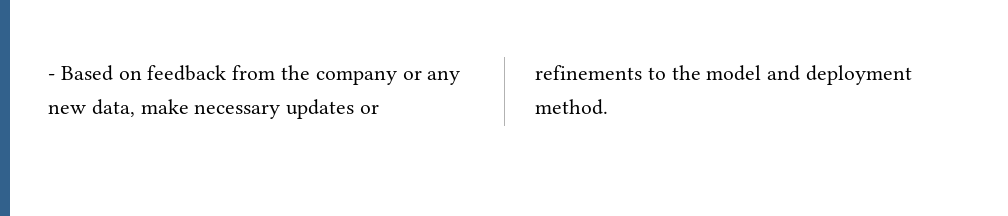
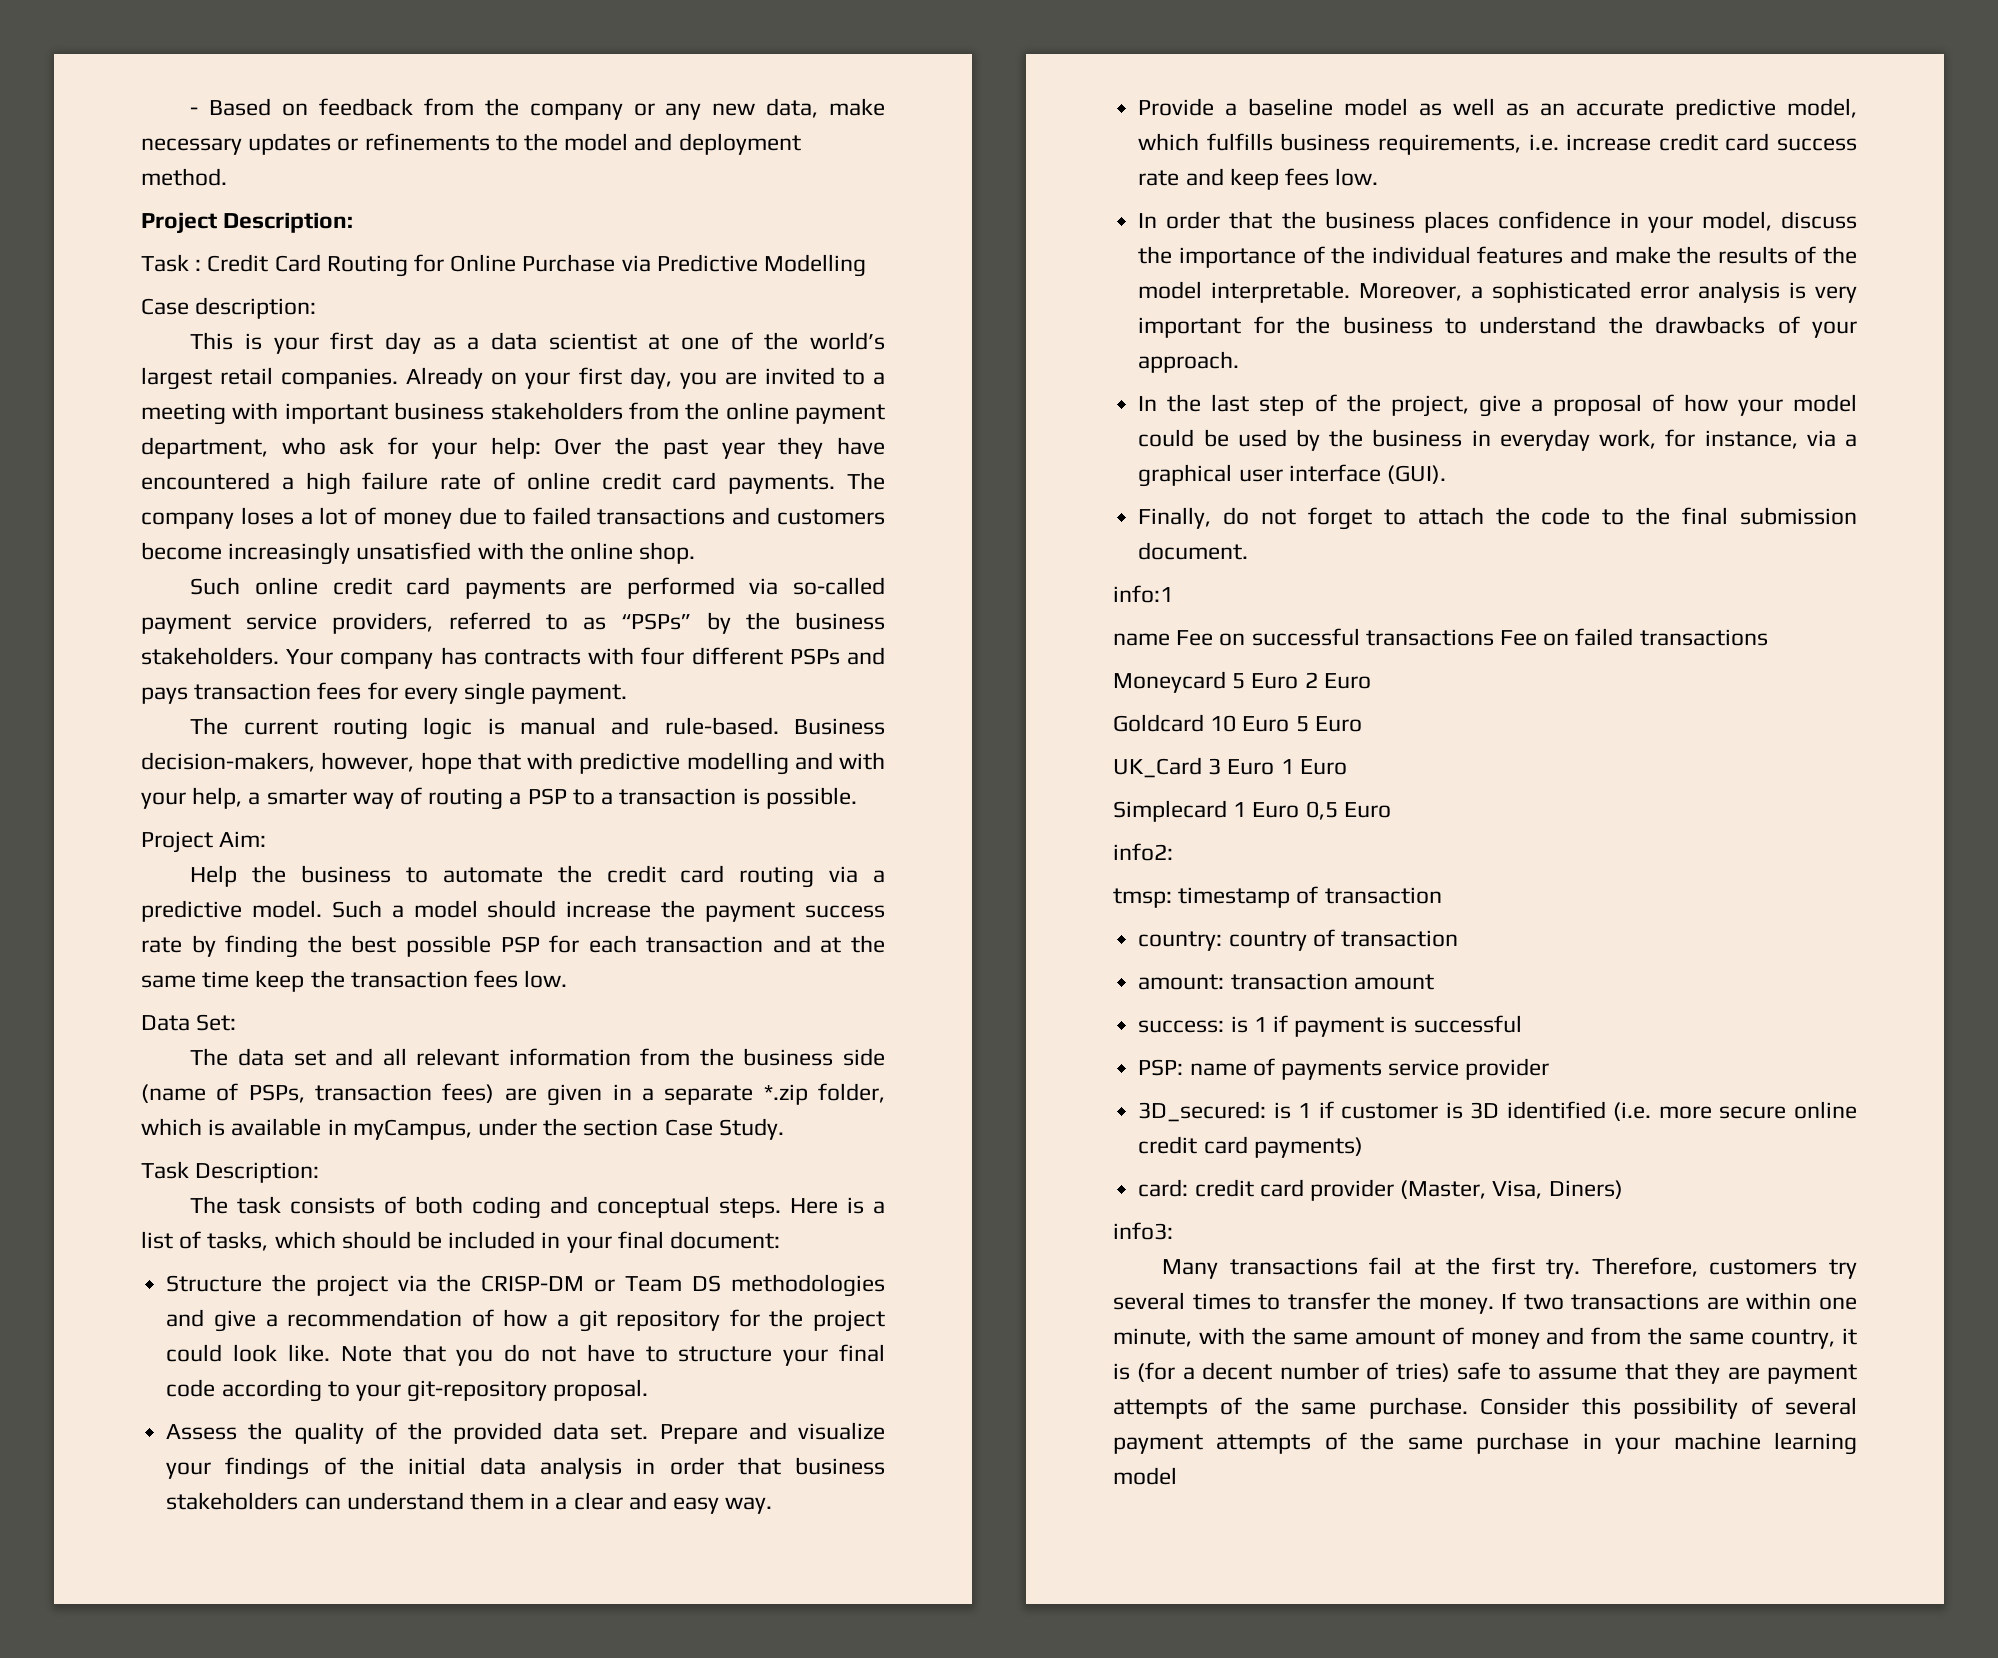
(608, 107) none -> [141,212,354,234] [141,254,867,277] [141,297,317,319] [190,332,886,354] [141,367,886,390] [141,402,885,425] [141,437,886,459] [141,472,885,495] [141,507,885,529] [141,542,696,565] [190,577,885,599] [141,612,885,634] [141,647,885,669] [141,682,628,705] [190,717,885,740] [141,752,885,775] [141,787,857,810] [141,831,267,853] [190,865,885,888] [141,900,885,922] [141,935,886,958] [141,970,568,992] [141,1014,237,1031] [190,1048,886,1066] [141,1083,886,1106] [141,1118,784,1140] [141,1161,320,1183] [190,1196,885,1219] [141,1231,781,1253] [166,1274,886,1297] [166,1309,886,1332] [166,1344,886,1366] [166,1379,649,1402] [166,1422,885,1444] [166,1457,885,1480] [166,1492,773,1514] [1138,98,1858,120] [1138,133,1857,155] [1138,168,1379,190] [1138,211,1857,233] [1138,246,1857,268] [1138,281,1857,303] [1138,316,1857,338] [1138,351,1240,373] [1138,394,1857,417] [1138,429,1858,451] [1138,464,1446,487] [1138,507,1857,530] [1138,542,1249,560] [1113,585,1173,603] [1113,628,1768,646] [1113,671,1371,693] [1113,714,1362,732] [1113,757,1347,778] [1113,800,1391,822] [1113,843,1173,861] [1113,886,1442,908] [1138,929,1458,951] [1138,973,1434,990] [1138,1015,1522,1037] [1138,1058,1550,1080] [1138,1101,1857,1122] [1138,1136,1363,1158] [1138,1179,1623,1201] [1113,1222,1173,1240] [1162,1257,1857,1279] [1113,1292,1857,1314] [1113,1327,1857,1349] [1113,1362,1857,1384] [1113,1397,1857,1419] [1113,1432,1857,1455] [1113,1467,1177,1485] // Project Description: // Task : Credit Card Routing for Online Purchase via Predictive Modelling // Case description: // This is your first day as a data scientist at one of the world’s largest retail companies. Already on your first day, you are invited to a meeting with important business stakeholders from the online payment department, who ask for your help: Over the past year they have encountered a high failure rate of online credit card payments. The company loses a lot of money due to failed transactions and customers become increasingly unsatisfied with the online shop. // Such online credit card payments are performed via so-called payment service providers, referred to as “PSPs” by the business stakeholders. Your company has contracts with four different PSPs and pays transaction fees for every single payment. // The current routing logic is manual and rule-based. Business decision-makers, however, hope that with predictive modelling and with your help, a smarter way of routing a PSP to a transaction is possible. // Project Aim: // Help the business to automate the credit card routing via a predictive model. Such a model should increase the payment success rate by finding the best possible PSP for each transaction and at the same time keep the transaction fees low. // Data Set: // The data set and all relevant information from the business side (name of PSPs, transaction fees) are given in a separate *.zip folder, which is available in myCampus, under the section Case Study. // Task Description: // The task consists of both coding and conceptual steps. Here is a list of tasks, which should be included in your final document: // Structure the project via the CRISP-DM or Team DS methodologies and give a recommendation of how a git repository for the project could look like. Note that you do not have to structure your final code according to your git-repository proposal. // Assess the quality of the provided data set. Prepare and visualize your findings of the initial data analysis in order that business stakeholders can understand them in a clear and easy way. // Provide a baseline model as well as an accurate predictive model, which fulfills business requirements, i.e. increase credit card success rate and keep fees low. // In order that the business places confidence in your model, discuss the importance of the individual features and make the results of the model interpretable. Moreover, a sophisticated error analysis is very important for the business to understand the drawbacks of your approach. // In the last step of the project, give a proposal of how your model could be used by the business in everyday work, for instance, via a graphical user interface (GUI). // Finally, do not forget to attach the code to the final submission document. // info:1 // name Fee on successful transactions Fee on failed transactions // Moneycard 5 Euro 2 Euro // Goldcard 10 Euro 5 Euro // UK_Card 3 Euro 1 Euro // Simplecard 1 Euro 0,5 Euro // info2: // tmsp: timestamp of transaction // country: country of transaction // amount: transaction amount // success: is 1 if payment is successful // PSP: name of payments service provider // 3D_secured: is 1 if customer is 3D identified (i.e. more secure online credit card payments) // card: credit card provider (Master, Visa, Diners) // info3: // Many transactions fail at the first try. Therefore, customers try several times to transfer the money. If two transactions are within one minute, with the same amount of money and from the same country, it is (for a decent number of tries) safe to assume that they are payment attempts of the same purchase. Consider this possibility of several payment attempts of the same purchase in your machine learning model

